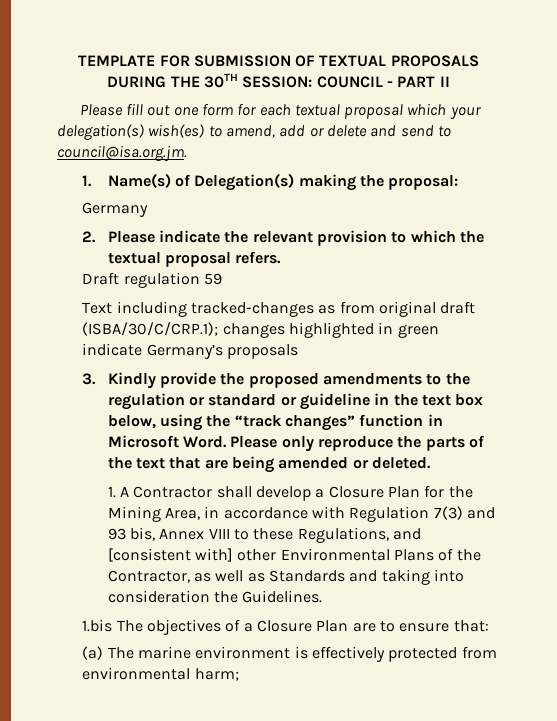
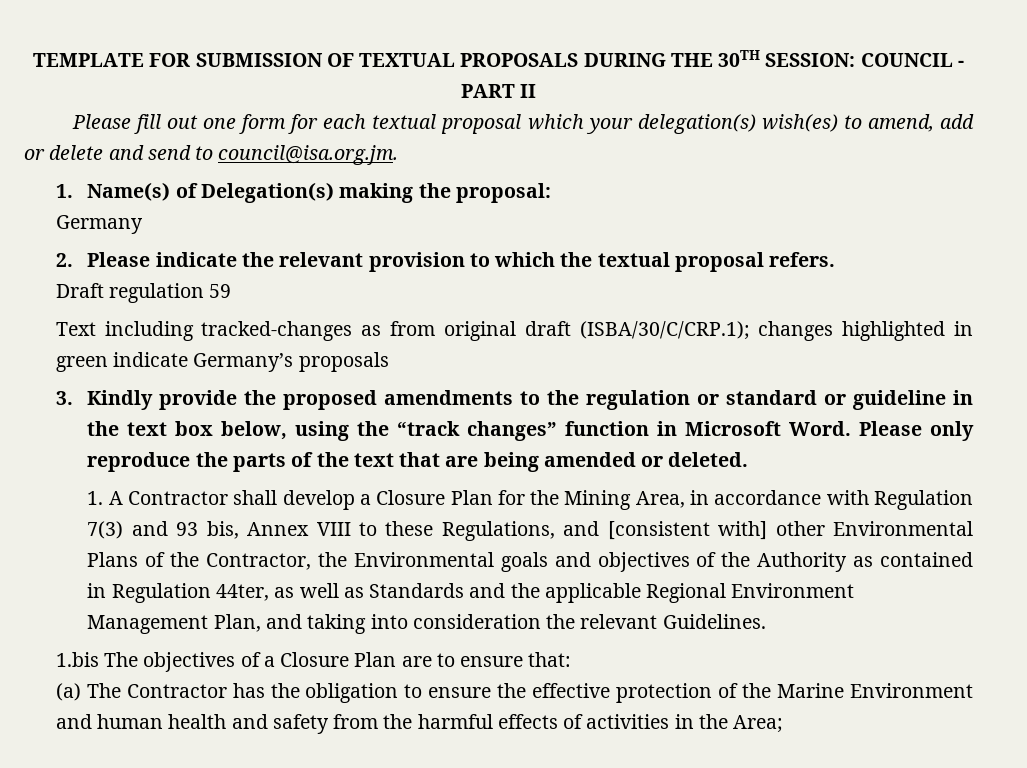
(190, 576) none -> [318,552,974,572] [87,583,270,603] the Environmental goals and objectives of the Authority as contained in Regulation 44ter,
(378, 576) none -> [510,583,855,603] [87,614,303,634] the applicable Regional Environment Management Plan, and
(239, 597) none -> [580,614,658,629] relevant
[138,646,497,662] [82,667,239,681] marine environment is effectively protected from environmental harm; -> [126,683,973,703] [55,714,784,734] Contractor has the obligation to ensure the effective protection of the Marine Environment and human health and safety from the harmful effects of activities in the Area;

